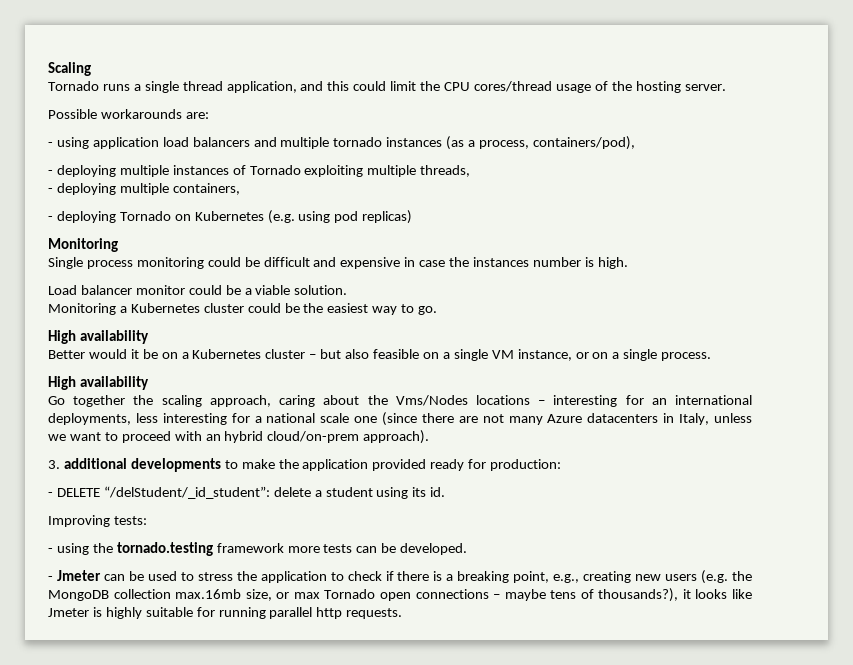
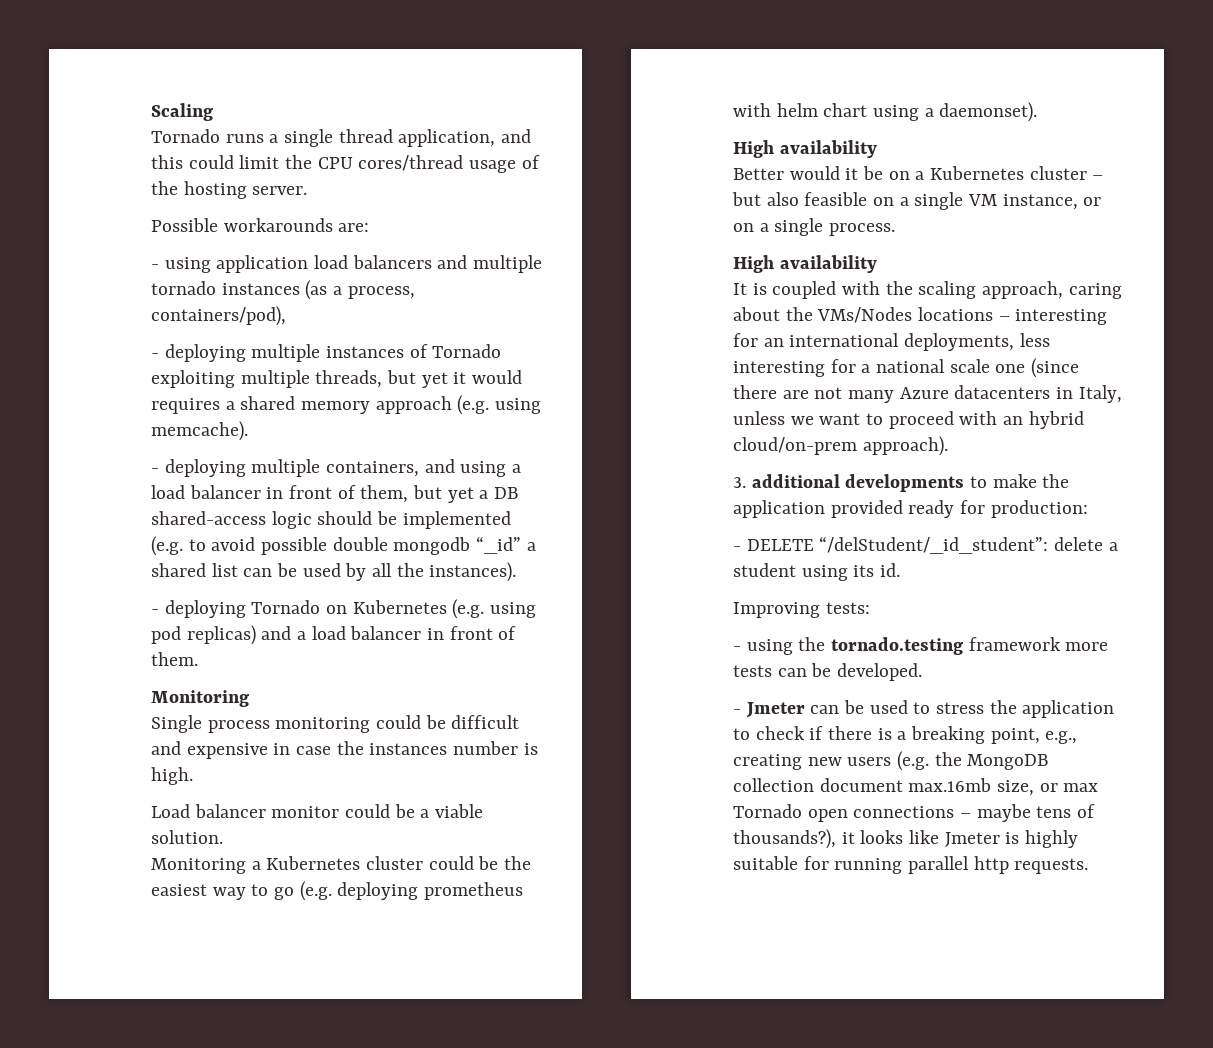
[48,183,240,195] // - deploying multiple containers, -> [387,370,523,388] [151,395,542,415] [151,421,248,441] [151,459,522,477] [151,485,519,503] [151,511,511,529] [151,536,536,556] [151,562,517,582] but yet it would requires a shared memory approach (e.g. using memcache). // - deploying multiple containers, and using a load balancer in front of them, but yet a DB shared-access logic should be implemented (e.g. to avoid possible double mongodb “_id” a shared list can be used by all the instances).
(413, 217) none -> [261,626,517,640] [151,652,198,666] and a load balancer in front of them.
[418,306,438,315] go. -> [274,881,524,901] [733,102,1038,122] go (e.g. deploying prometheus with helm chart using a daemonset).
[48,395,126,407] Go together -> [733,281,881,299] It is coupled with
[395,395,468,406] Vms/Nodes -> [817,307,913,323] VMs/Nodes
(171, 594) none -> [819,778,903,792] document

